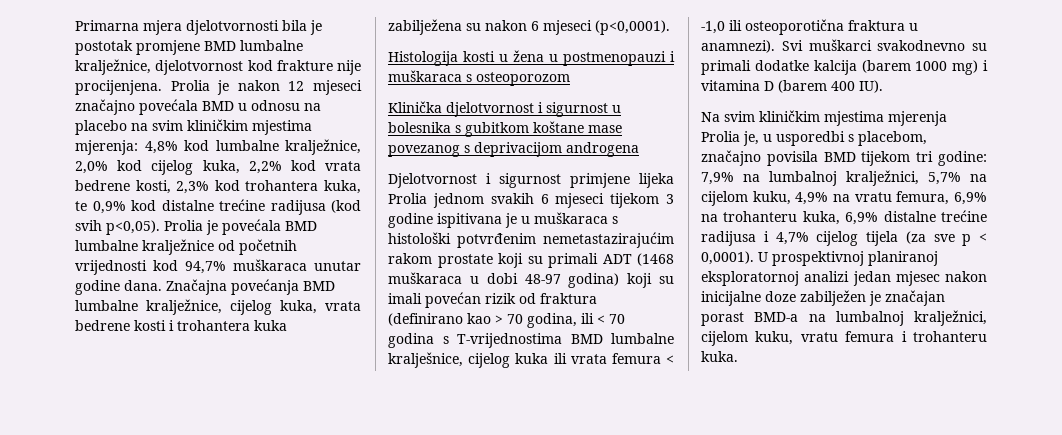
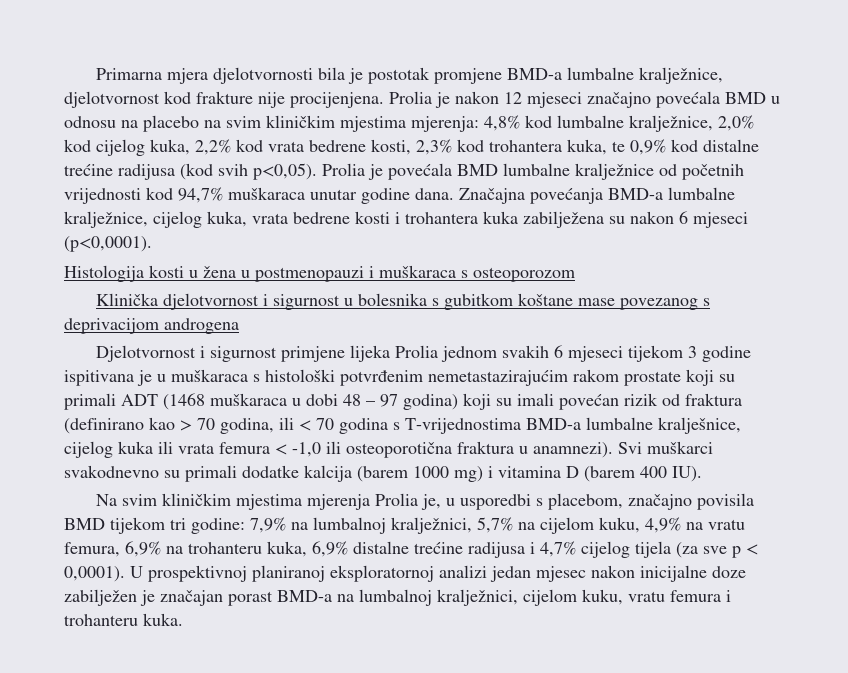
[204,41,236,51] BMD -> [507,68,563,80] BMD-a
[303,281,335,291] BMD -> [608,188,663,200] BMD-a
[524,274,561,284] 48-97 -> [343,394,398,407] 48 – 97
[570,334,603,344] BMD -> [526,418,581,430] BMD-a

